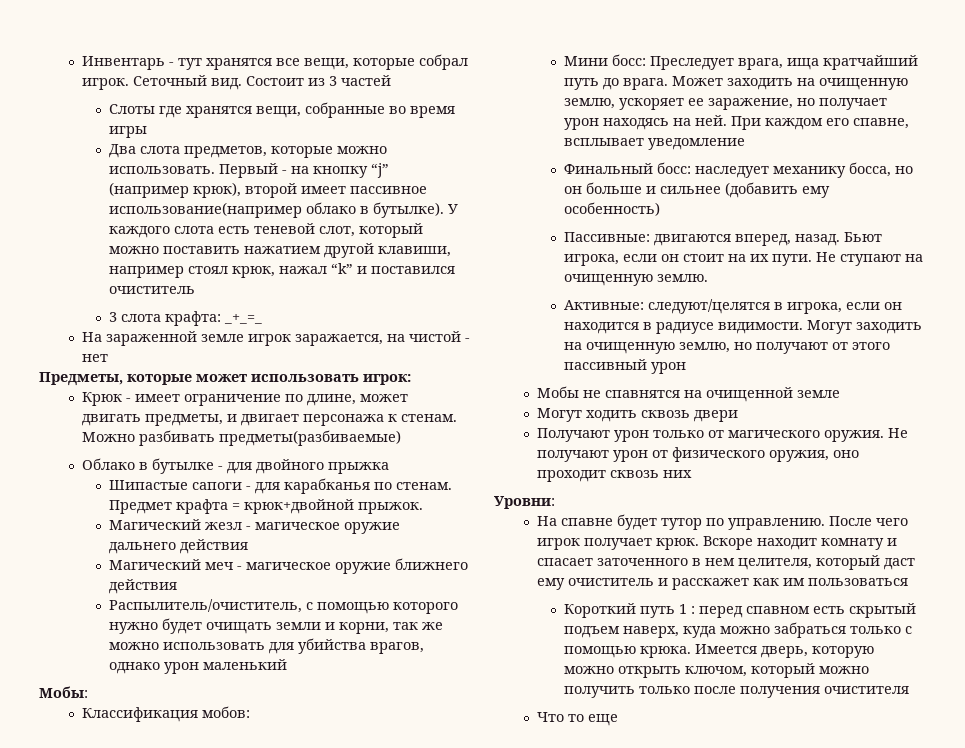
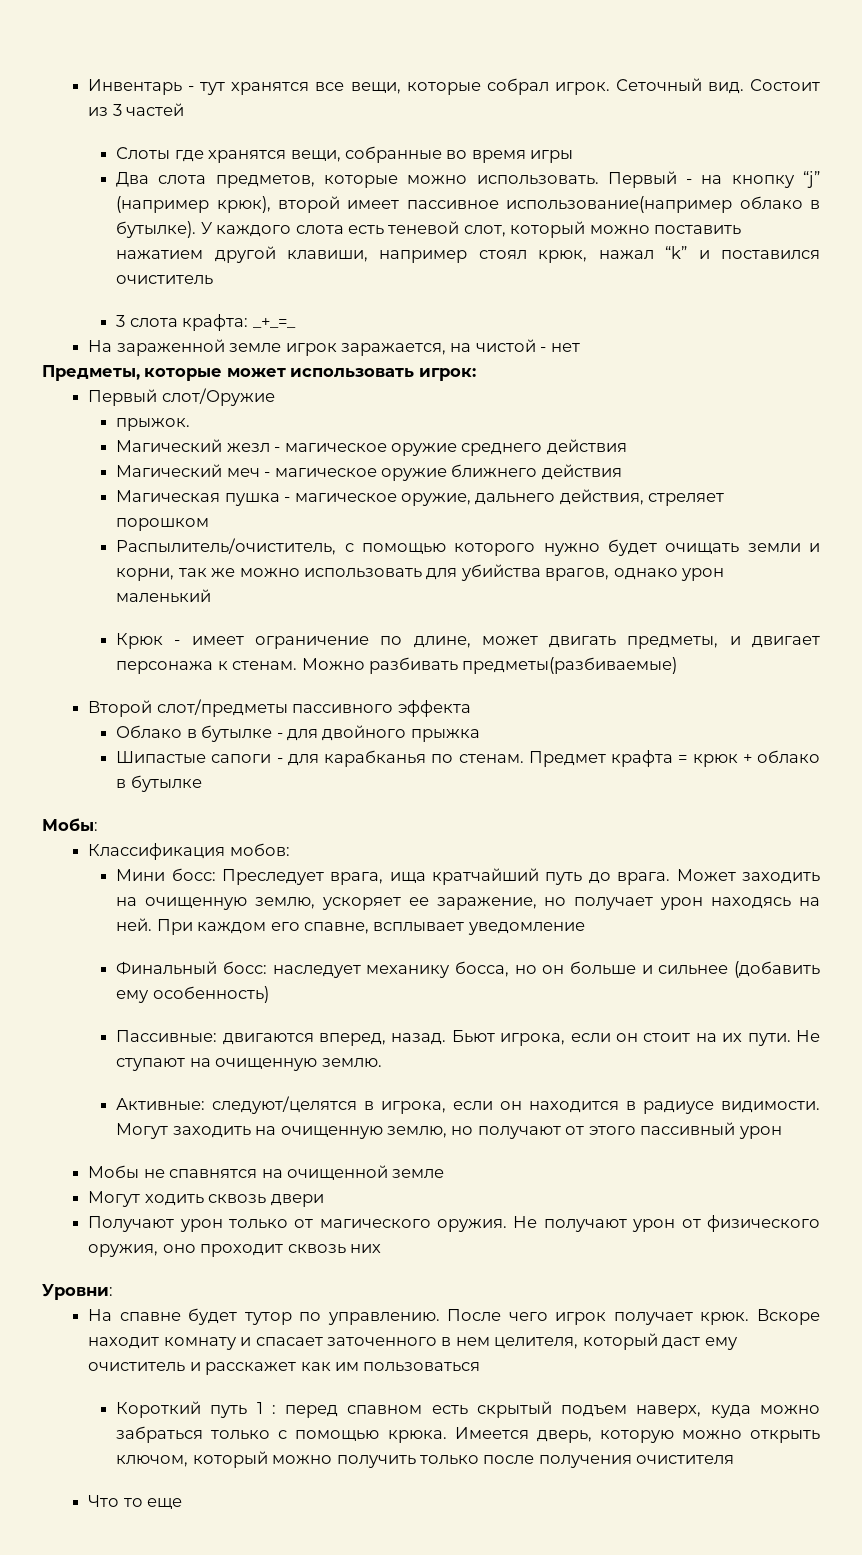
[82,392,409,406] [82,414,458,426] [82,430,402,446] [82,458,390,474] [109,478,453,494] [109,499,355,514] Крюк - имеет ограничение по длине, может двигать предметы, и двигает персонажа к стенам. Можно разбивать предметы(разбиваемые) // Облако в бутылке - для двойного прыжка // Шипастые сапоги - для карабканья по стенам. Предмет крафта = крюк+двойной -> [88,388,275,406] Первый слот/Оружие //
[109,542,177,554] дальнего -> [461,443,543,456] среднего
(178, 586) none -> [116,489,725,506] [116,518,210,531] // Магическая пушка - магическое оружие, дальнего действия, стреляет порошком
(288, 664) none -> [116,633,821,649] [116,657,678,674] [88,699,471,717] [116,725,480,742] [116,750,821,767] [116,775,202,792] // Крюк - имеет ограничение по длине, может двигать предметы, и двигает персонажа к стенам. Можно разбивать предметы(разбиваемые) // Второй слот/предметы пассивного эффекта // Облако в бутылке - для двойного прыжка // Шипастые сапоги - для карабканья по стенам. Предмет крафта = крюк + облако в бутылке

